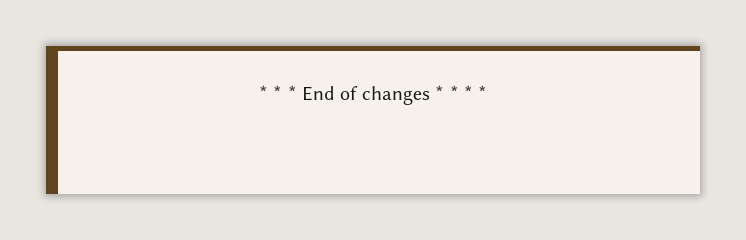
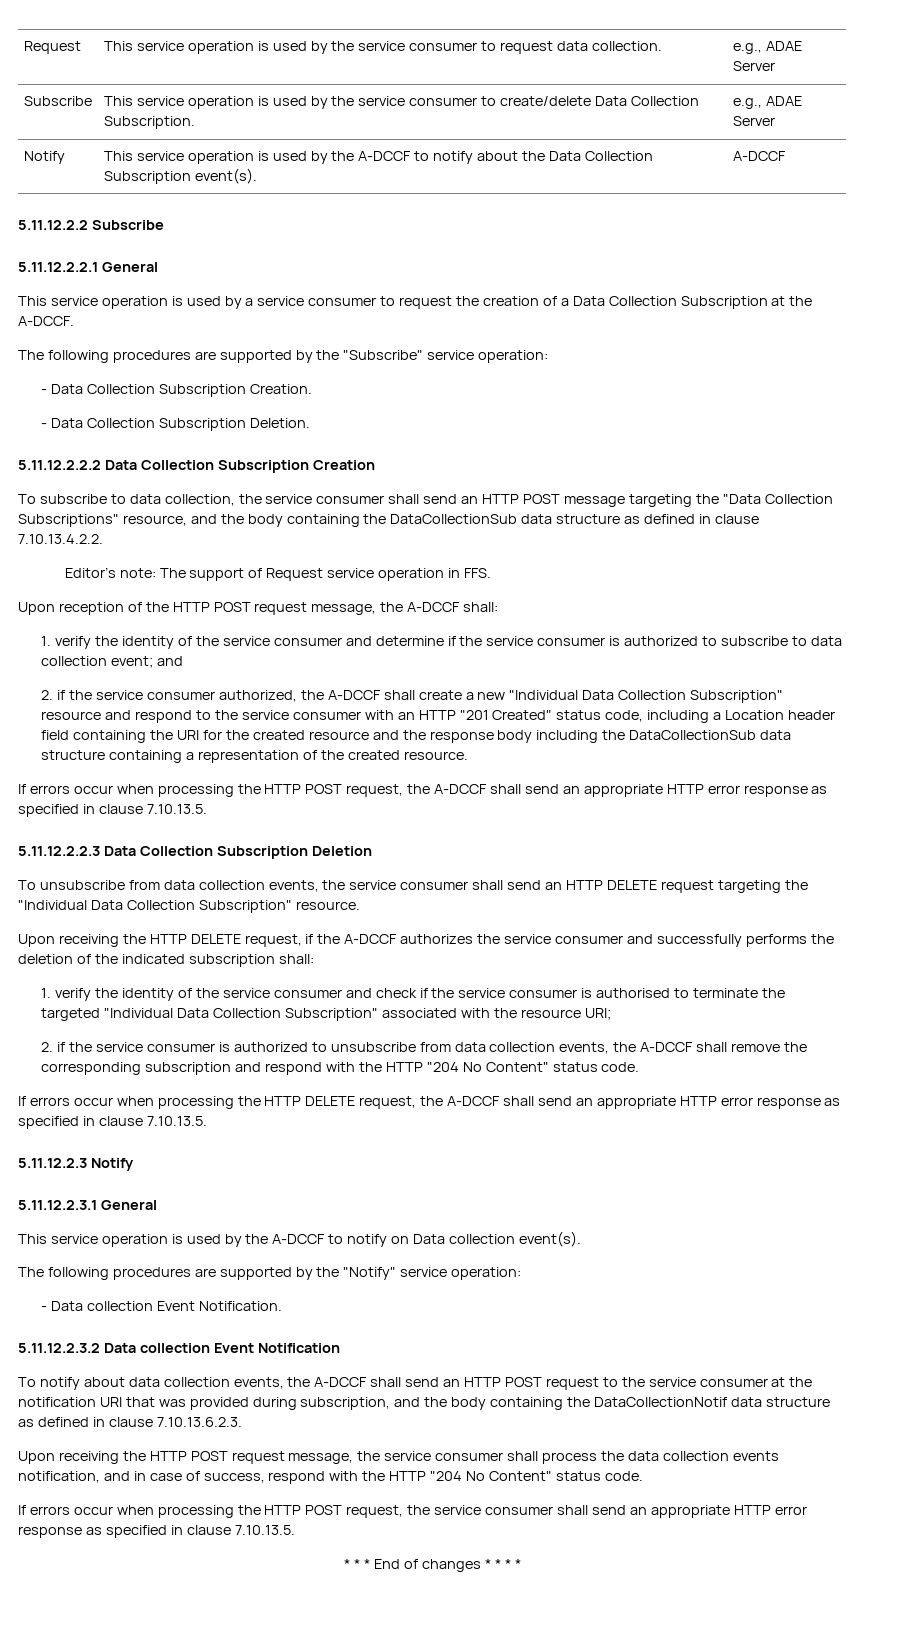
(258, 92) none -> [23,41,81,54] [103,41,662,54] [732,41,802,54] [732,61,775,71] [23,96,92,106] [103,96,699,109] [103,116,195,129] [732,96,802,109] [732,116,775,126] [23,151,65,164] [103,151,653,164] [103,168,257,184] [732,151,786,161] [18,220,164,230] [18,262,158,272] [18,296,813,309] [18,316,74,326] [18,350,549,363] [41,384,313,397] [41,418,311,431] [18,460,375,473] [18,494,833,507] [18,514,759,527] [18,534,103,544] [64,567,491,581] [18,602,499,615] [41,636,842,649] [41,656,184,668] [41,690,784,703] [41,710,835,723] [41,730,792,743] [41,750,468,763] [18,784,828,797] [18,804,207,817] [18,846,372,859] [18,880,808,893] [18,900,360,913] [18,934,834,947] [18,954,314,967] [41,988,785,1001] [41,1008,611,1021] [41,1042,807,1054] [41,1062,640,1075] [18,1096,841,1109] [18,1116,207,1129] [18,1158,134,1171] [18,1200,157,1210] [18,1231,581,1247] [18,1267,522,1280] [41,1301,283,1311] [18,1343,340,1353] [18,1377,813,1390] [18,1397,830,1410] [18,1417,242,1427] [18,1451,779,1464] [18,1471,643,1484] [18,1505,807,1518] [18,1525,295,1538] Request | This service operation is used by the service consumer to request data collection. | e.g., ADAE Server // Subscribe | This service operation is used by the service consumer to create/delete Data Collection Subscription. | e.g., ADAE Server // Notify | This service operation is used by the A-DCCF to notify about the Data Collection Subscription event(s). | A-DCCF // 5.11.12.2.2 Subscribe // 5.11.12.2.2.1 General // This service operation is used by a service consumer to request the creation of a Data Collection Subscription at the A-DCCF. // The following procedures are supported by the "Subscribe" service operation: // - Data Collection Subscription Creation. // - Data Collection Subscription Deletion. // 5.11.12.2.2.2 Data Collection Subscription Creation // To subscribe to data collection, the service consumer shall send an HTTP POST message targeting the "Data Collection Subscriptions" resource, and the body containing the DataCollectionSub data structure as defined in clause 7.10.13.4.2.2. // Editor’s note: The support of Request service operation in FFS. // Upon reception of the HTTP POST request message, the A-DCCF shall: // 1. verify the identity of the service consumer and determine if the service consumer is authorized to subscribe to data collection event; and // 2. if the service consumer authorized, the A-DCCF shall create a new "Individual Data Collection Subscription" resource and respond to the service consumer with an HTTP "201 Created" status code, including a Location header field containing the URI for the created resource and the response body including the DataCollectionSub data structure containing a representation of the created resource. // If errors occur when processing the HTTP POST request, the A-DCCF shall send an appropriate HTTP error response as specified in clause 7.10.13.5. // 5.11.12.2.2.3 Data Collection Subscription Deletion // To unsubscribe from data collection events, the service consumer shall send an HTTP DELETE request targeting the "Individual Data Collection Subscription" resource. // Upon receiving the HTTP DELETE request, if the A-DCCF authorizes the service consumer and successfully performs the deletion of the indicated subscription shall: // 1. verify the identity of the service consumer and check if the service consumer is authorised to terminate the targeted "Individual Data Collection Subscription" associated with the resource URI; // 2. if the service consumer is authorized to unsubscribe from data collection events, the A-DCCF shall remove the corresponding subscription and respond with the HTTP "204 No Content" status code. // If errors occur when processing the HTTP DELETE request, the A-DCCF shall send an appropriate HTTP error response as specified in clause 7.10.13.5. // 5.11.12.2.3 Notify // 5.11.12.2.3.1 General // This service operation is used by the A-DCCF to notify on Data collection event(s). // The following procedures are supported by the "Notify" service operation: // - Data collection Event Notification. // 5.11.12.2.3.2 Data collection Event Notification // To notify about data collection events, the A-DCCF shall send an HTTP POST request to the service consumer at the notification URI that was provided during subscription, and the body containing the DataCollectionNotif data structure as defined in clause 7.10.13.6.2.3. // Upon receiving the HTTP POST request message, the service consumer shall process the data collection events notification, and in case of success, respond with the HTTP "204 No Content" status code. // If errors occur when processing the HTTP POST request, the service consumer shall send an appropriate HTTP error response as specified in clause 7.10.13.5. //

